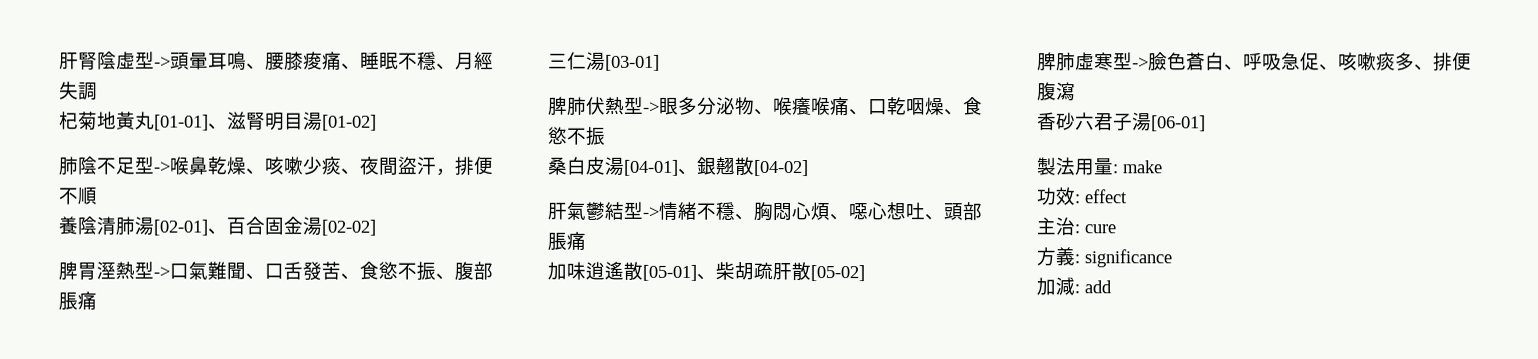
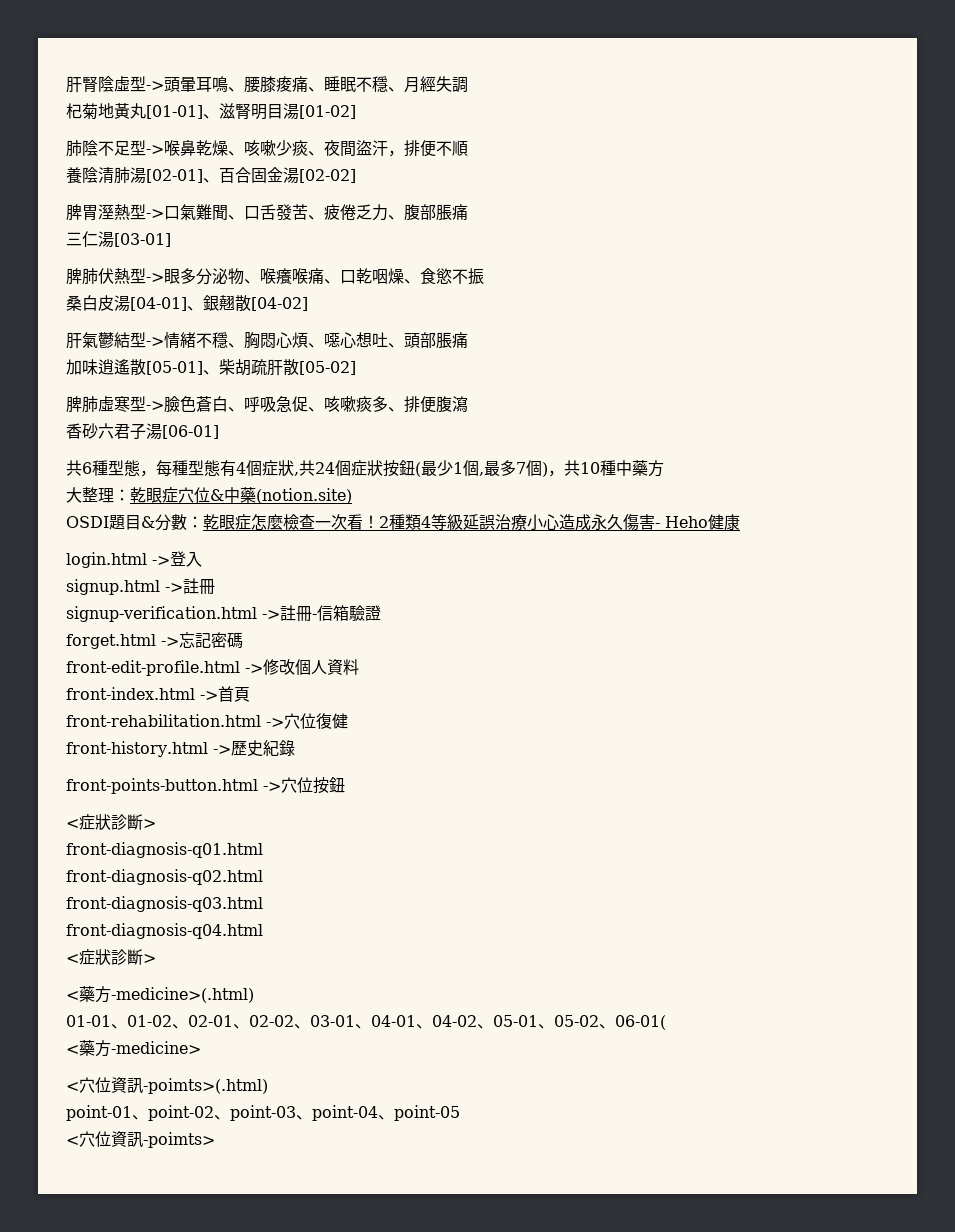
[359,261,436,281] 食慾不振 -> [324,204,388,221] 疲倦乏力
[1037,157,1163,176] [1036,187,1127,206] [1036,217,1116,236] [1036,247,1172,268] [1036,277,1112,296] 製法用量: make // 功效: effect // 主治: cure // 方義: significance // 加減: add -> [66,460,664,477] [66,487,352,504] [66,514,740,531] [66,551,202,568] [66,578,215,595] [66,605,381,622] [66,632,243,649] [66,659,359,676] [66,686,250,702] [66,713,348,729] [66,740,295,757] [66,777,345,794] [66,814,156,830] [66,842,263,858] [66,869,263,885] [66,896,263,912] [66,923,263,939] [66,949,156,965] [66,986,254,1003] [66,1015,666,1030] [66,1040,201,1057] [66,1077,268,1094] [66,1105,460,1121] [66,1131,215,1148] 共6種型態，每種型態有4個症狀,共24個症狀按鈕(最少1個,最多7個)，共10種中藥方 // 大整理：乾眼症穴位&中藥(notion.site) // OSDI題目&分數：乾眼症怎麼檢查一次看！2種類4等級延誤治療小心造成永久傷害- Heho健康 // login.html ->登入 // signup.html ->註冊 // signup-verification.html ->註冊-信箱驗證 // forget.html ->忘記密碼 // front-edit-profile.html ->修改個人資料 // front-index.html ->首頁 // front-rehabilitation.html ->穴位復健 // front-history.html ->歷史紀錄 // front-points-button.html ->穴位按鈕 // <症狀診斷> // front-diagnosis-q01.html // front-diagnosis-q02.html // front-diagnosis-q03.html // front-diagnosis-q04.html // <症狀診斷> // <藥方-medicine>(.html) // 01-01、01-02、02-01、02-02、03-01、04-01、04-02、05-01、05-02、06-01( // <藥方-medicine> // <穴位資訊-poimts>(.html) // point-01、point-02、point-03、point-04、point-05 // <穴位資訊-poimts>

